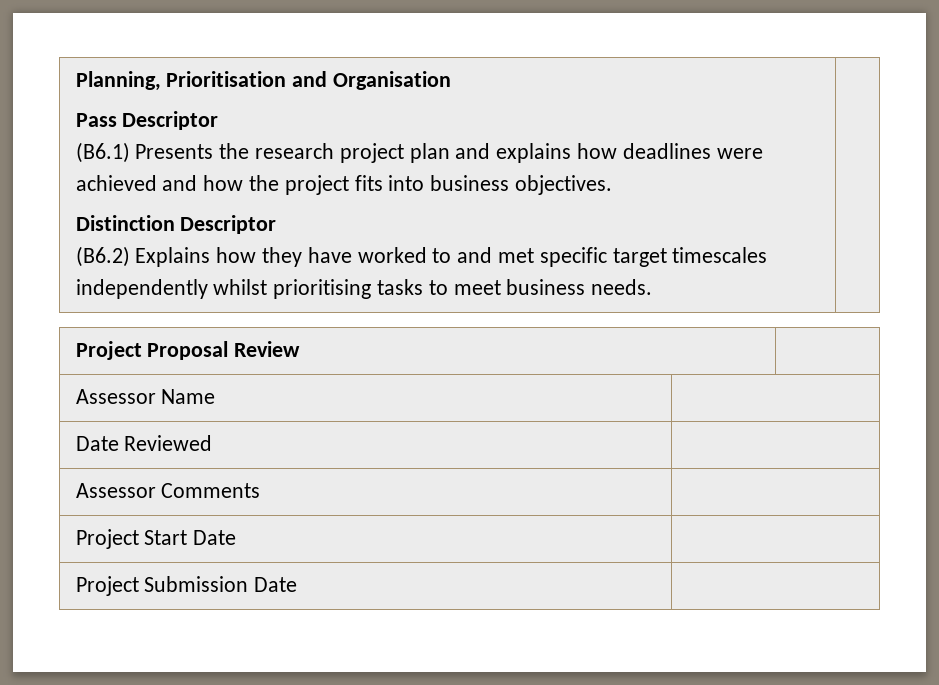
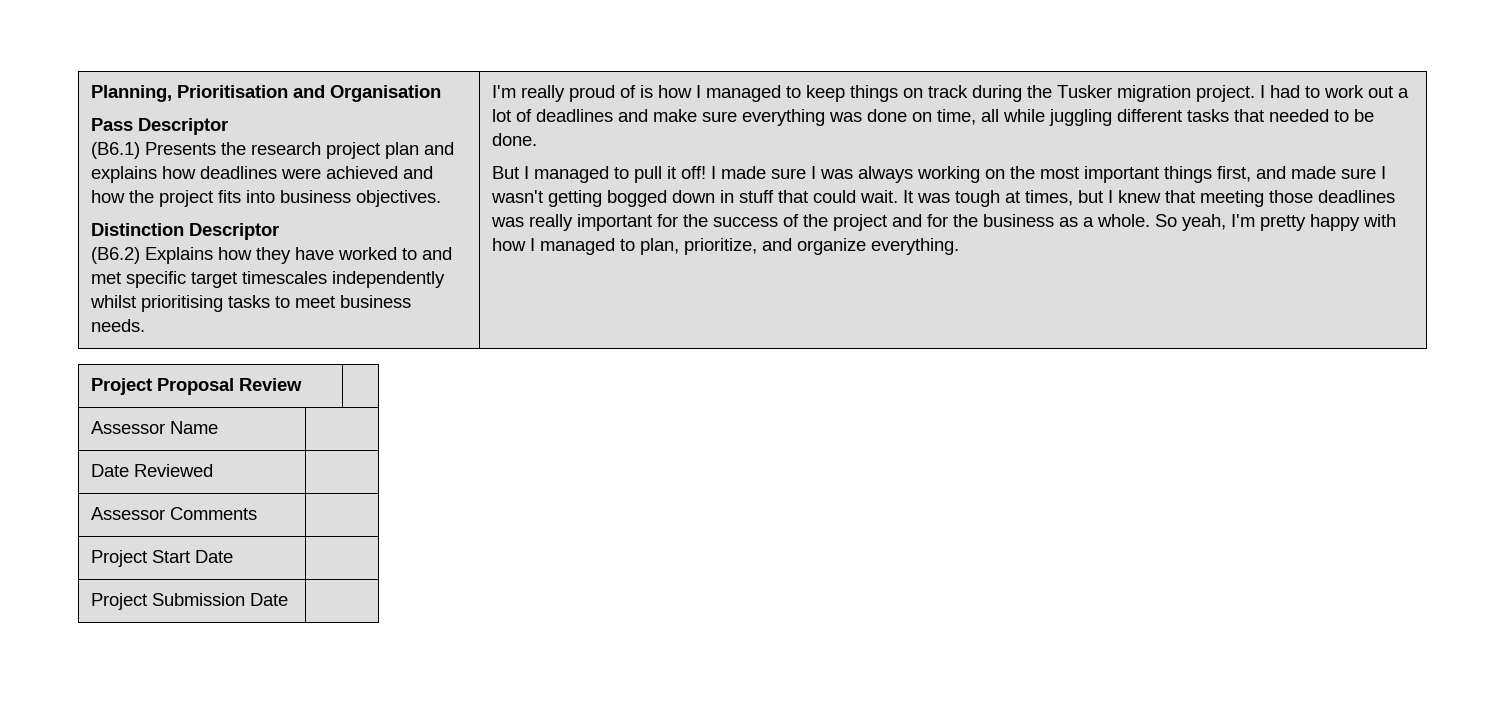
(653, 287) none -> [492,85,1410,102] [492,109,1375,126] [492,133,538,146] [492,166,1387,183] [491,190,1396,207] [491,214,1397,231] [492,238,960,255] I'm really proud of is how I managed to keep things on track during the Tusker migration project. I had to work out a lot of deadlines and make sure everything was done on time, all while juggling different tasks that needed to be done. // But I managed to pull it off! I made sure I was always working on the most important things first, and made sure I wasn't getting bogged down in stuff that could wait. It was tough at times, but I knew that meeting those deadlines was really important for the success of the project and for the business as a whole. So yeah, I'm pretty happy with how I managed to plan, prioritize, and organize everything.

